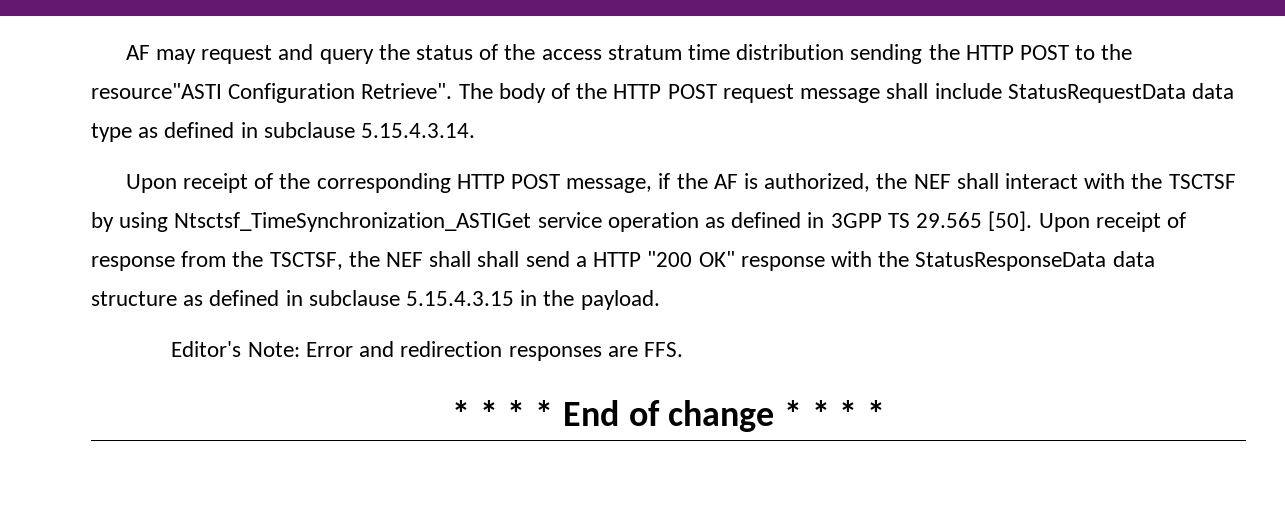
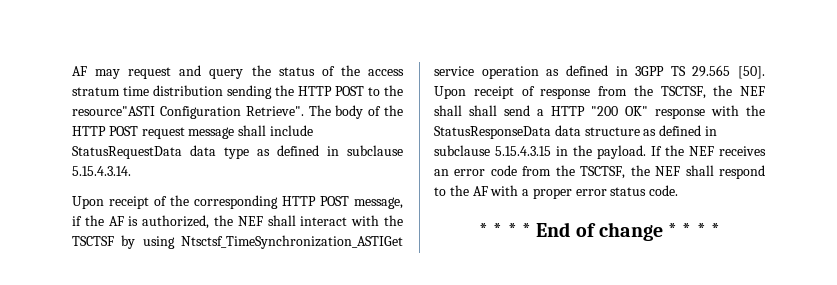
[171,341,683,361] // Editor's Note: Error and redirection responses are FFS. -> [651,145,766,156] [434,165,765,179] [434,185,679,199] If the NEF receives an error code from the TSCTSF, the NEF shall respond to the AF with a proper error status code.

